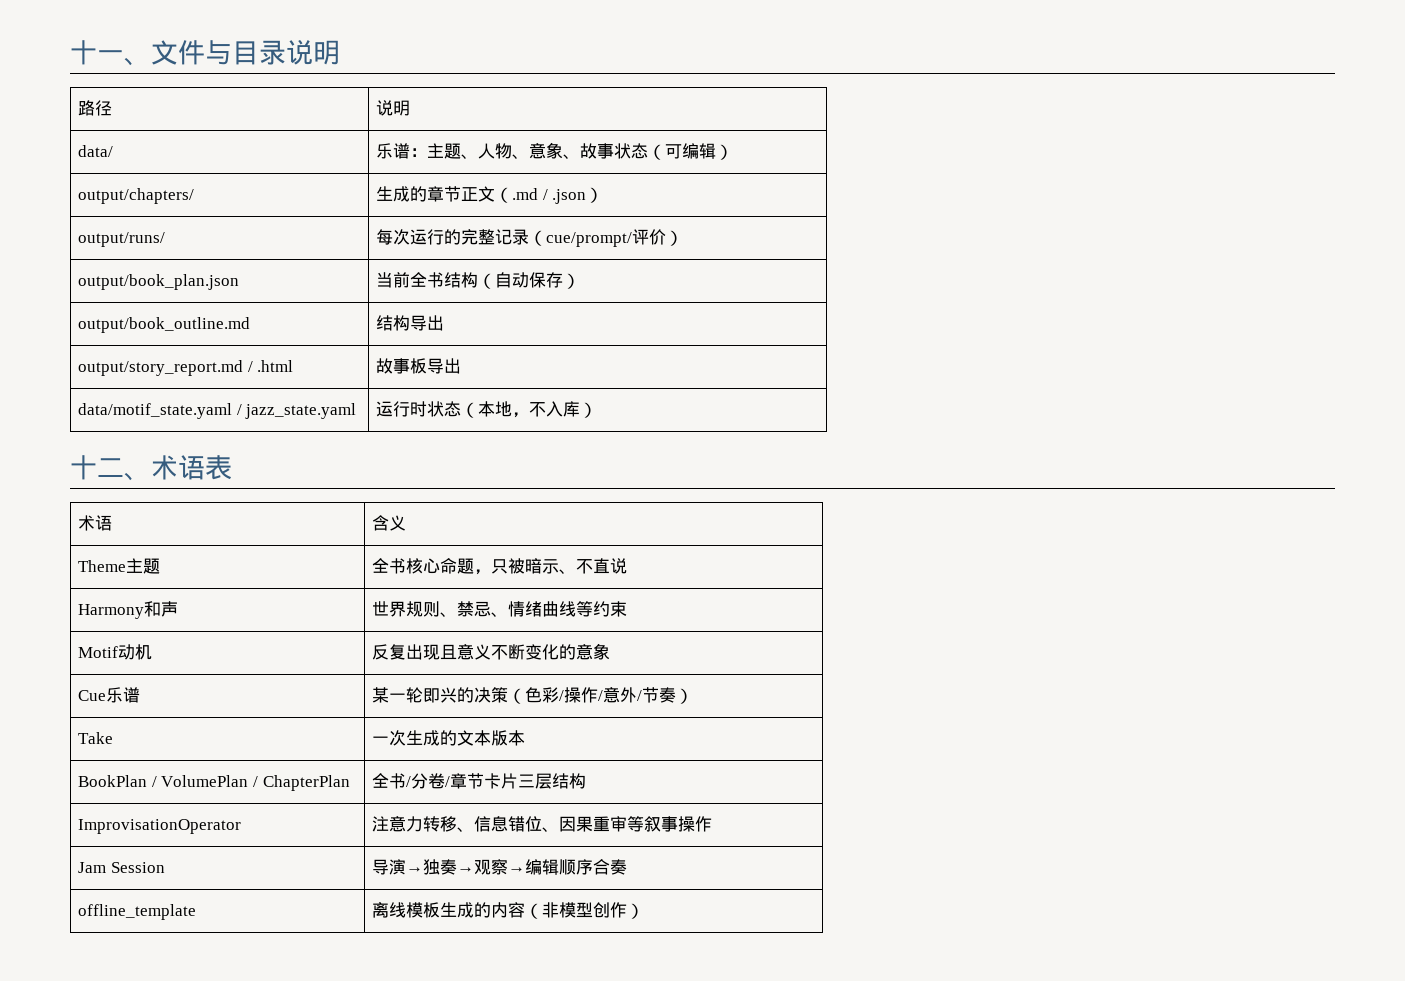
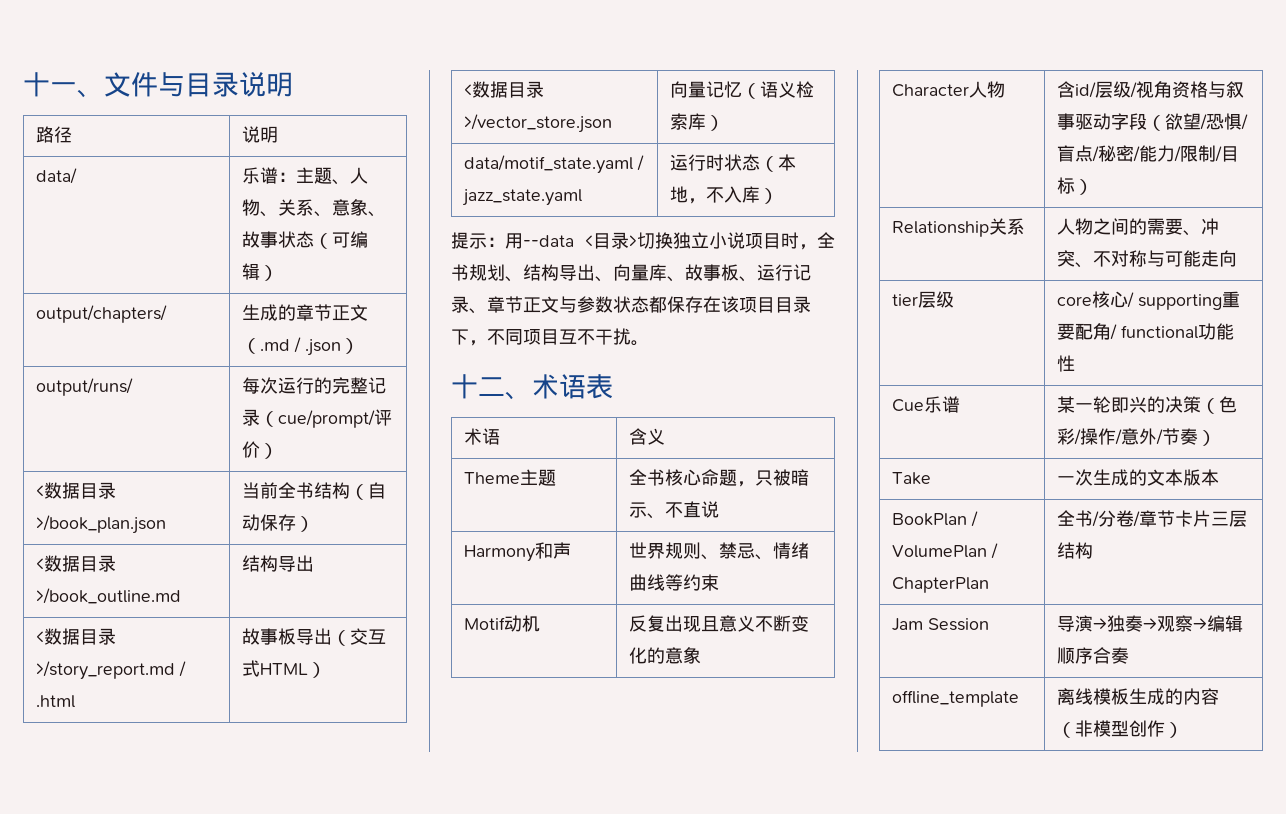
(530, 156) none -> [278,199,333,217] 关系、
[78,274,240,290] output/book_plan.json -> [36,482,117,499] [36,515,167,534] <数据目录>/book_plan.json
[78,317,251,333] [376,315,445,331] [78,360,244,376] output/book_outline.md | 结构导出 // output/story_report.md -> [36,555,117,572] [36,588,182,604] [242,555,315,572] [36,628,117,645] [36,661,176,680] <数据目录>/book_outline.md | 结构导出 // <数据目录>/story_report.md
(462, 366) none -> [332,628,387,646] [242,660,327,678] [464,81,545,98] [464,114,613,133] [670,81,815,99] [670,113,725,131] （交互式HTML） // <数据目录>/vector_store.json | 向量记忆（语义检索库）
(598, 410) none -> [451,232,835,250] [451,264,811,282] [451,296,811,314] [451,328,649,346] // 提示：用--data <目录>切换独立小说项目时，全书规划、结构导出、向量库、故事板、运行记录、章节正文与参数状态都保存在该项目目录下，不同项目互不干扰。
(611, 651) none -> [892,81,1006,98] [1057,81,1245,98] [1057,113,1249,131] [1057,145,1240,162] [1057,177,1094,195] [892,218,1026,237] [1057,218,1220,236] [1057,250,1238,268] [892,291,955,308] [1057,291,1241,310] [1057,323,1235,340] [1057,355,1076,372] // Character人物 | 含id/层级/视角资格与叙事驱动字段（欲望/恐惧/盲点/秘密/能力/限制/目标） // Relationship关系 | 人物之间的需要、冲突、不对称与可能走向 // tier层级 | core核心/ supporting重要配角/ functional功能性
[78,819,242,834] [372,816,713,832] // ImprovisationOperator | 注意力转移、信息错位、因果重审等叙事操作 -> (1094, 550) none

